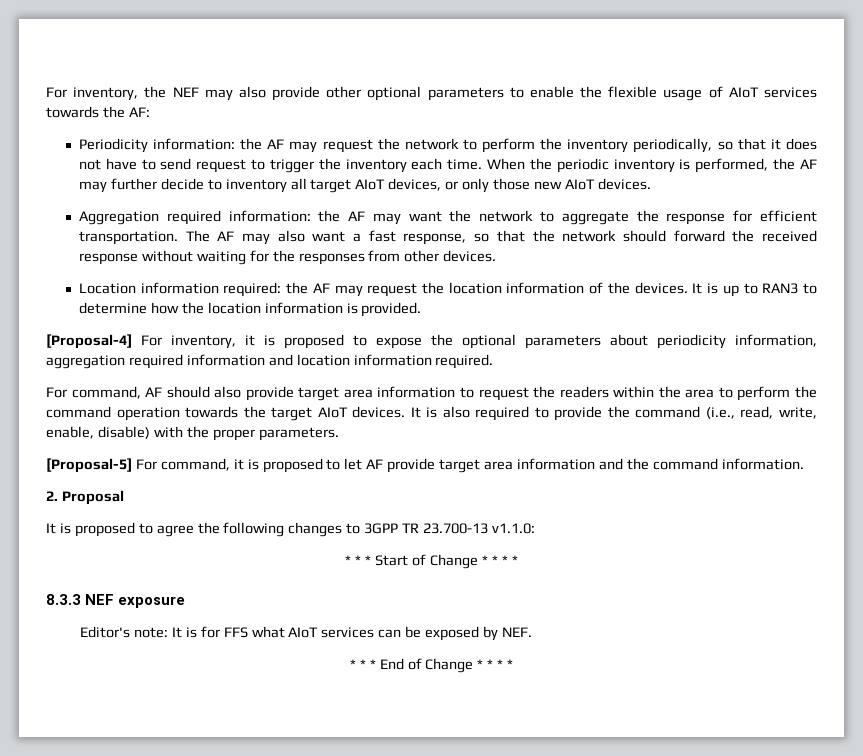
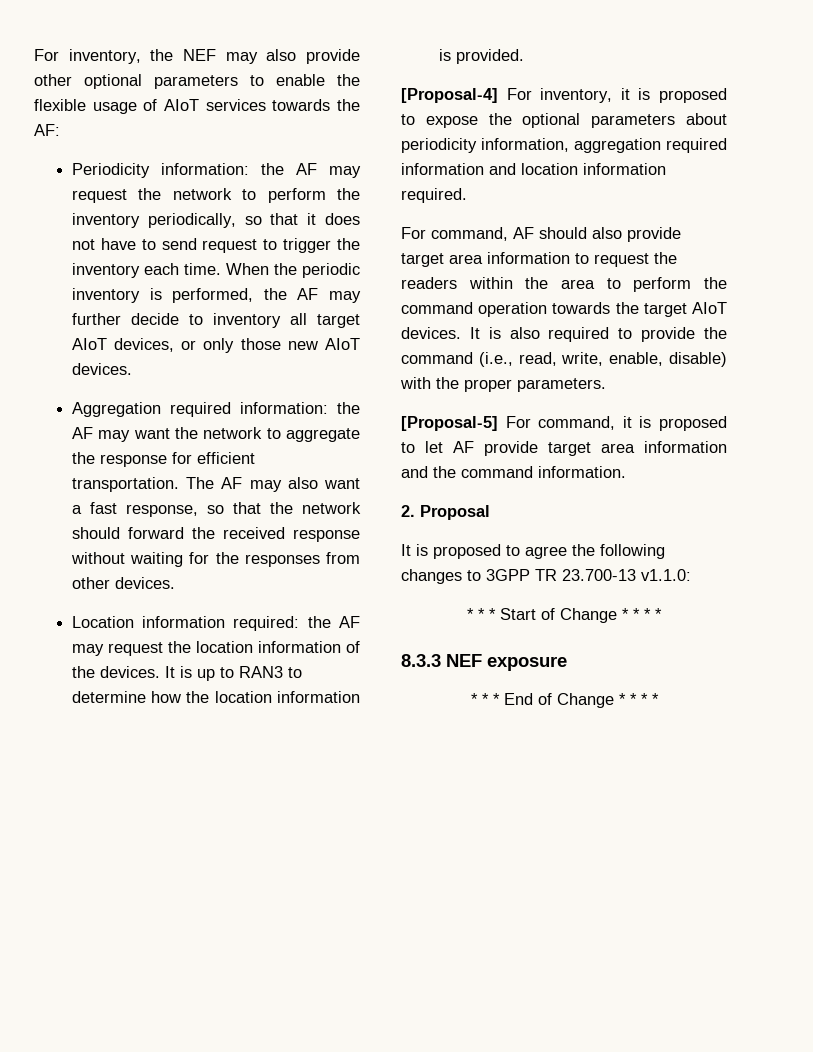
[80,626,532,641] // Editor's note: It is for FFS what AIoT services can be exposed by NEF. -> (567, 663) none

